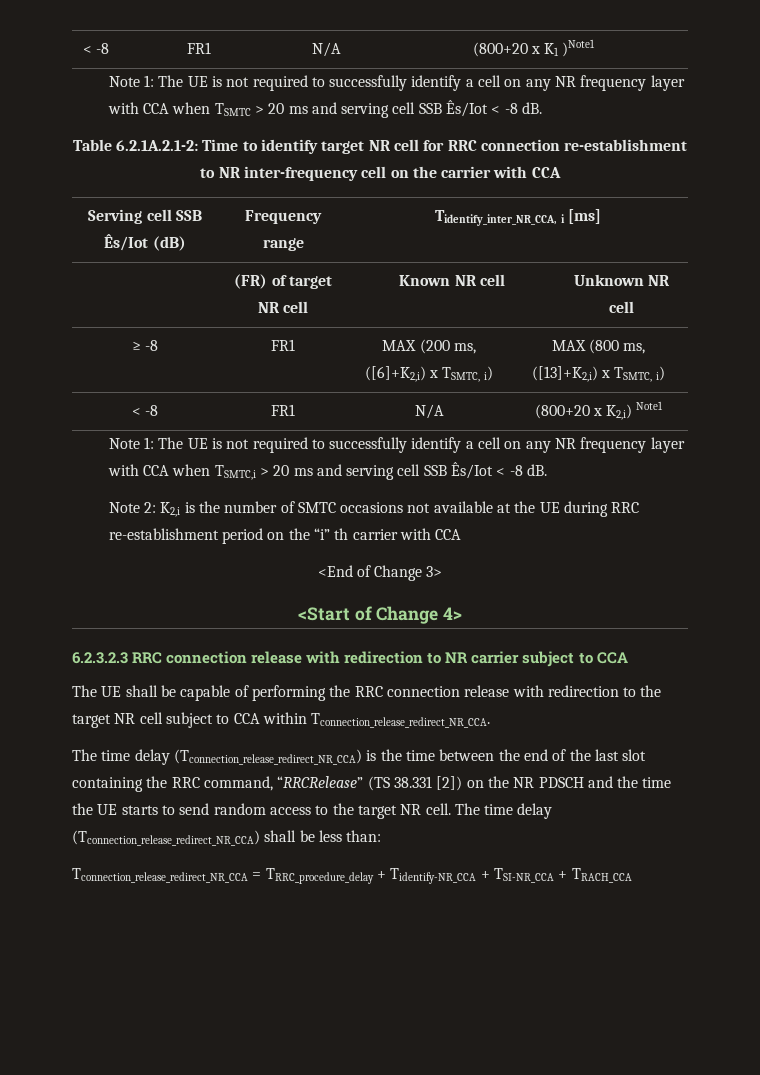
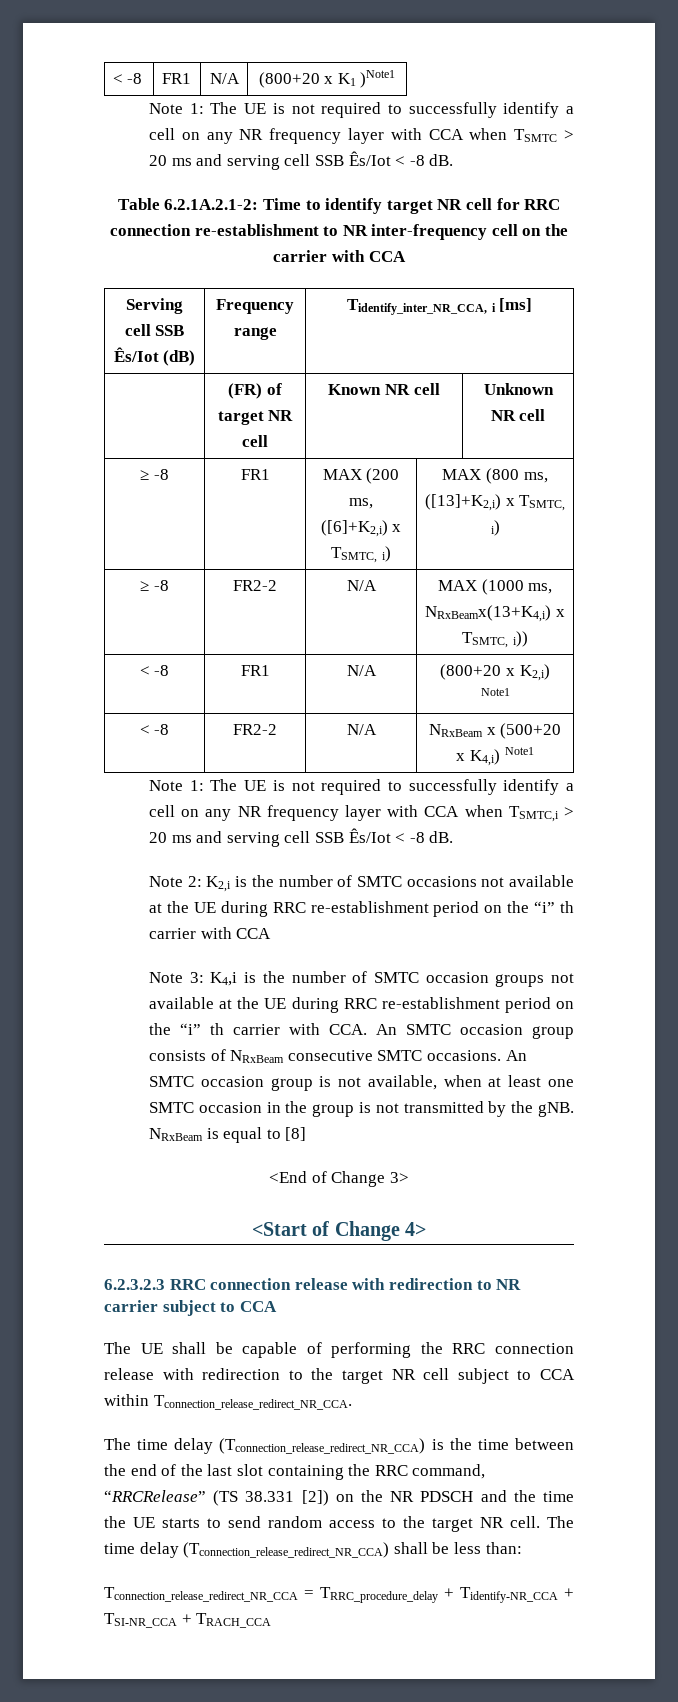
(666, 373) none -> [140,580,169,591] [233,580,277,591] [346,580,377,591] [437,579,553,595] [425,605,565,622] [462,631,528,648] // ≥ -8 | FR2-2 | N/A | MAX (1000 ms, NRxBeamx(13+K4,i) x TSMTC, i))
(664, 405) none -> [139,724,170,735] [233,724,277,735] [346,724,377,735] [428,723,562,739] [456,747,534,766] // < -8 | FR2-2 | N/A | NRxBeam x (500+20 x K4,i) Note1
(462, 534) none -> [149,971,574,987] [149,997,574,1013] [149,1023,574,1039] [149,1049,527,1063] [149,1075,574,1091] [149,1101,574,1117] [149,1127,307,1143] // Note 3: K4,i is the number of SMTC occasion groups not available at the UE during RRC re-establishment period on the “i” th carrier with CCA. An SMTC occasion group consists of NRxBeam consecutive SMTC occasions. An SMTC occasion group is not available, when at least one SMTC occasion in the group is not transmitted by the gNB. NRxBeam is equal to [8]

